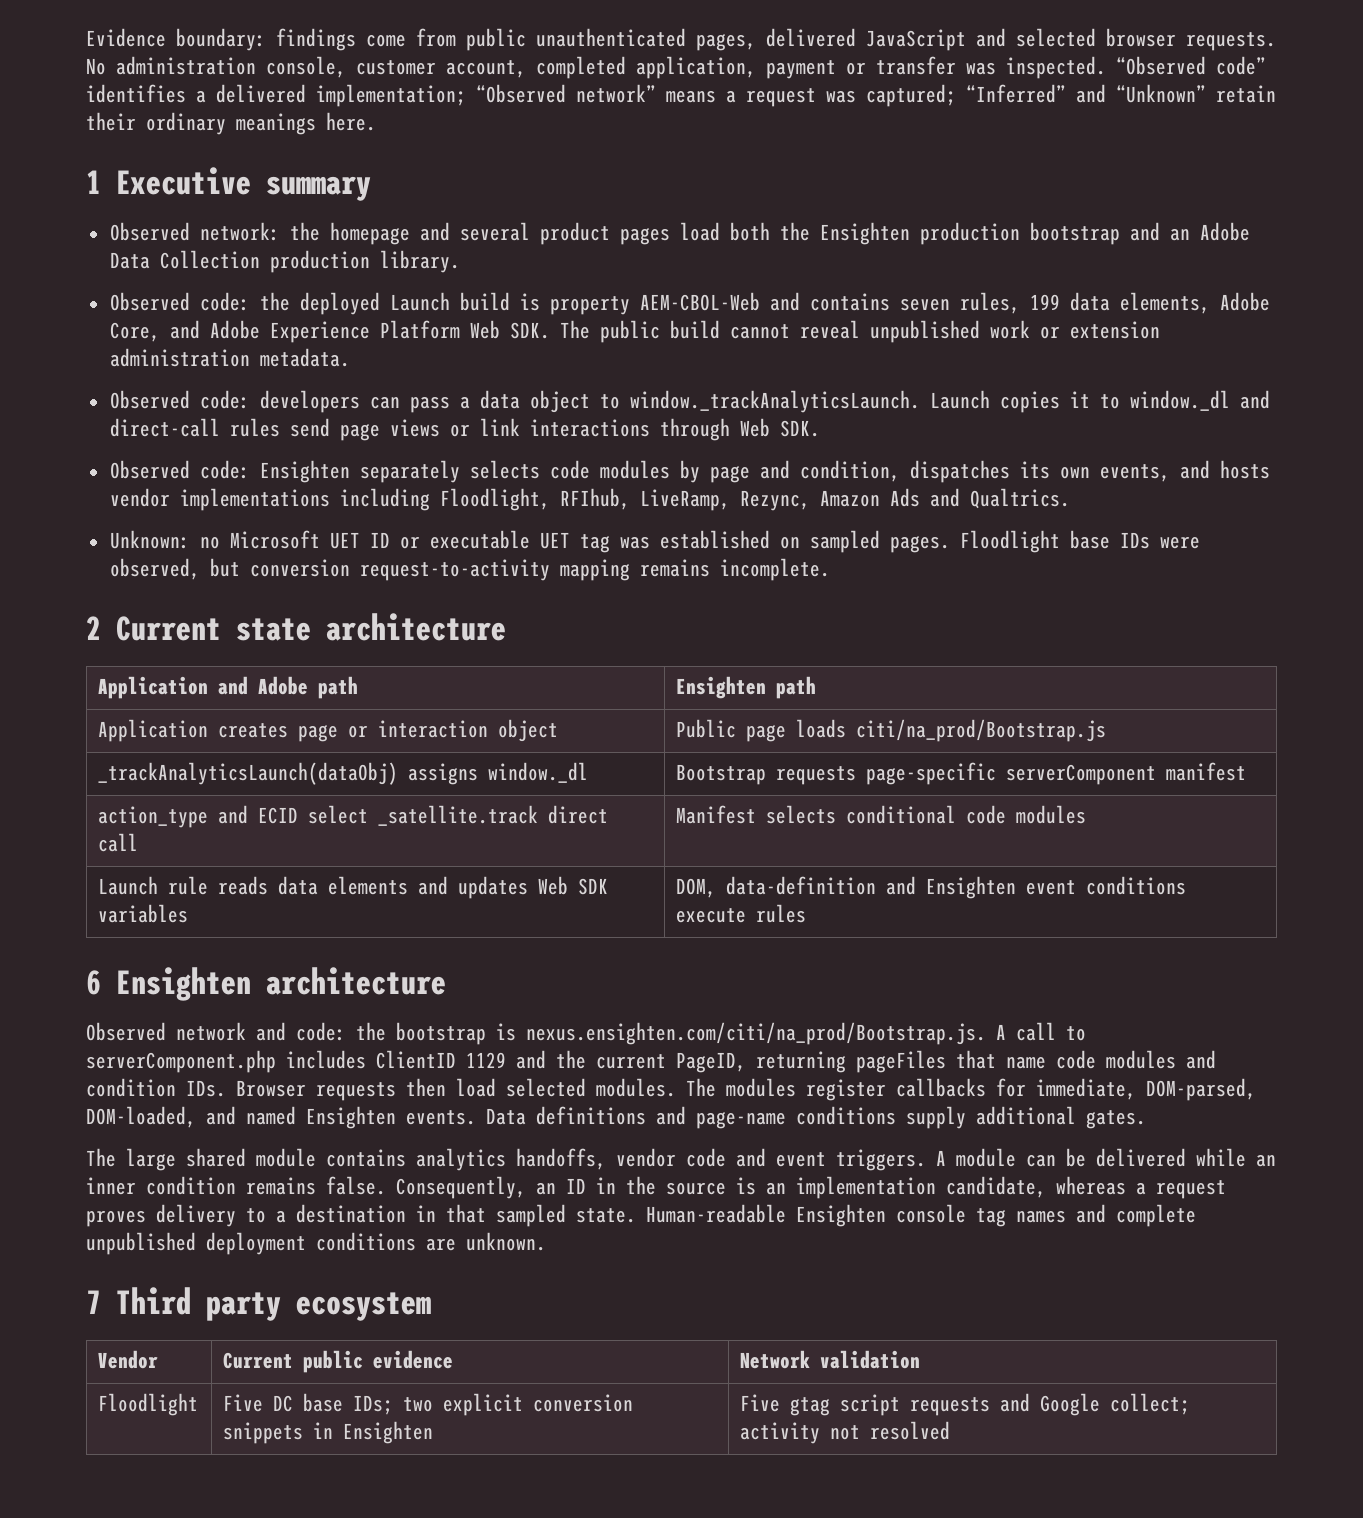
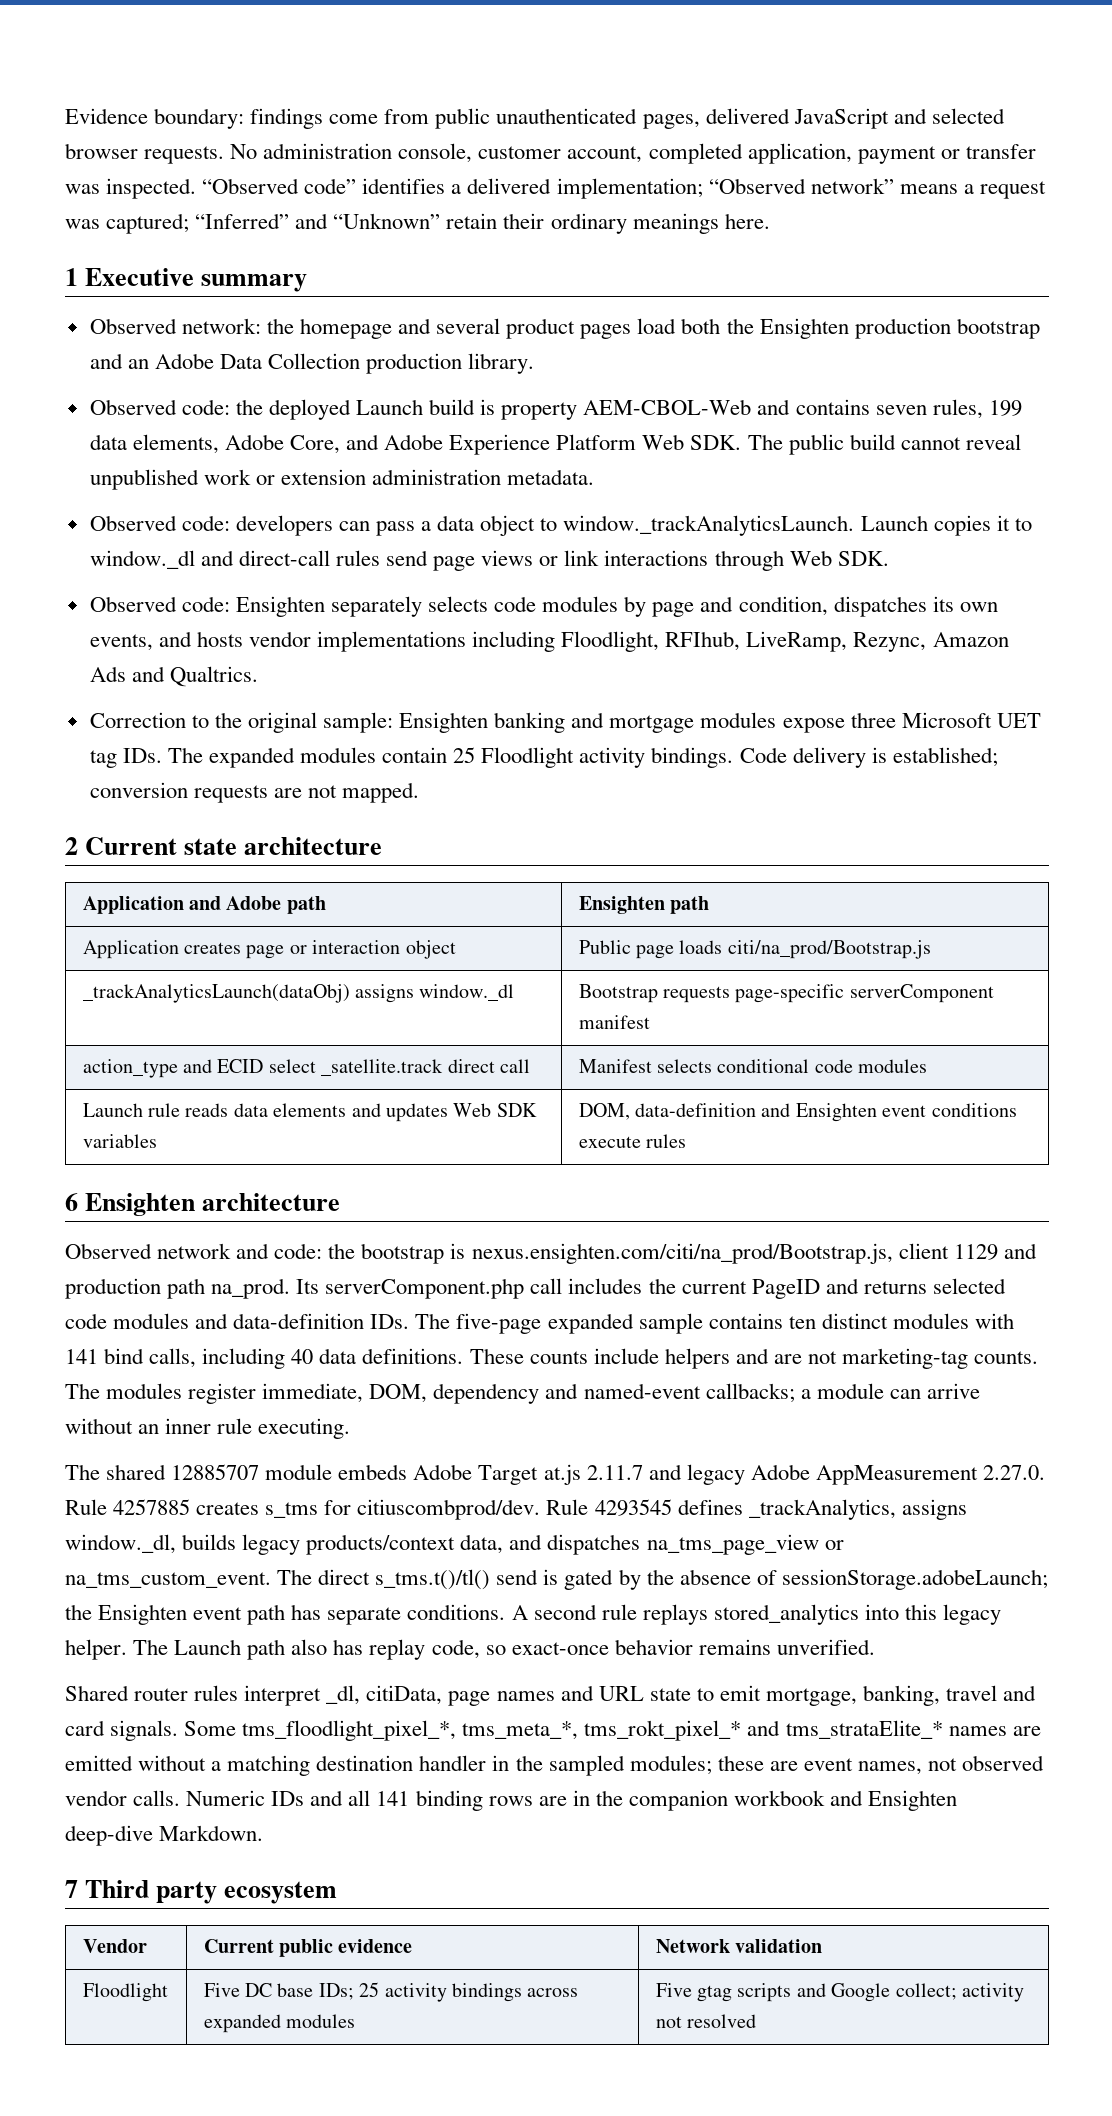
[109,530,1200,553] [109,558,830,581] Unknown: no Microsoft UET ID or executable UET tag was established on sampled pages. Floodlight base IDs were observed, but conversion request-to-activity mapping remains incomplete. -> [89,712,1041,733] [89,747,998,768] [89,782,420,803] Correction to the original sample: Ensighten banking and mortgage modules expose three Microsoft UET tag IDs. The expanded modules contain 25 Floodlight activity bindings. Code delivery is established; conversion requests are not mapped.
[526,1022,1086,1045] [86,1050,1216,1073] [86,1078,1256,1101] [86,1106,1146,1129] [86,1148,1276,1171] [86,1176,1226,1199] [86,1204,1196,1227] [86,1232,546,1255] nexus.ensighten.com/citi/na_prod/Bootstrap.js. A call to serverComponent.php includes ClientID 1129 and the current PageID, returning pageFiles that name code modules and condition IDs. Browser requests then load selected modules. The modules register callbacks for immediate, DOM-parsed, DOM-loaded, and named Ensighten events. Data definitions and page-name conditions supply additional gates. // The large shared module contains analytics handoffs, vendor code and event triggers. A module can be delivered while an inner condition remains false. Consequently, an ID in the source is an implementation candidate, whereas a request proves delivery to a destination in that sampled state. Human-readable Ensighten console tag names and complete unpublished deployment conditions are unknown. -> [471,1243,1037,1264] [65,1278,1006,1299] [65,1313,1014,1334] [65,1348,1039,1369] [65,1383,980,1404] [65,1418,351,1439] [65,1464,1045,1485] [65,1499,967,1520] [65,1534,844,1555] [65,1569,1048,1590] [65,1604,1002,1625] [65,1639,875,1660] [65,1685,1037,1706] [65,1720,1041,1741] [65,1755,1045,1776] [65,1790,958,1811] [65,1825,264,1846] nexus.ensighten.com/citi/na_prod/Bootstrap.js, client 1129 and production path na_prod. Its serverComponent.php call includes the current PageID and returns selected code modules and data-definition IDs. The five-page expanded sample contains ten distinct modules with 141 bind calls, including 40 data definitions. These counts include helpers and are not marketing-tag counts. The modules register immediate, DOM, dependency and named-event callbacks; a module can arrive without an inner rule executing. // The shared 12885707 module embeds Adobe Target at.js 2.11.7 and legacy Adobe AppMeasurement 2.27.0. Rule 4257885 creates s_tms for citiuscombprod/dev. Rule 4293545 defines _trackAnalytics, assigns window._dl, builds legacy products/context data, and dispatches na_tms_page_view or na_tms_custom_event. The direct s_tms.t()/tl() send is gated by the absence of sessionStorage.adobeLaunch; the Ensighten event path has separate conditions. A second rule replays stored_analytics into this legacy helper. The Launch path also has replay code, so exact-once behavior remains unverified. // Shared router rules interpret _dl, citiData, page names and URL state to emit mortgage, banking, travel and card signals. Some tms_floodlight_pixel_*, tms_meta_*, tms_rokt_pixel_* and tms_strataElite_* names are emitted without a matching destination handler in the sampled modules; these are event names, not observed vendor calls. Numeric IDs and all 141 binding rows are in the companion workbook and Ensighten deep-dive Markdown.
[403,1393,634,1416] [223,1421,434,1444] two explicit conversion snippets in Ensighten -> [359,1982,579,2002] [203,2014,355,2033] 25 activity bindings across expanded modules
[840,1394,991,1416] script requests -> [737,1983,792,2002] scripts

